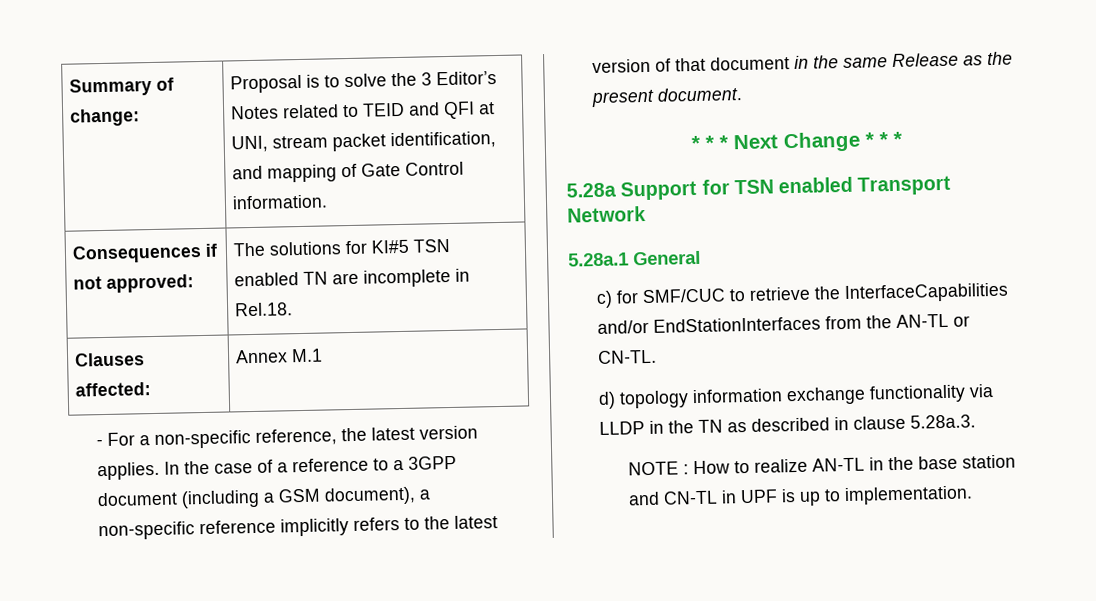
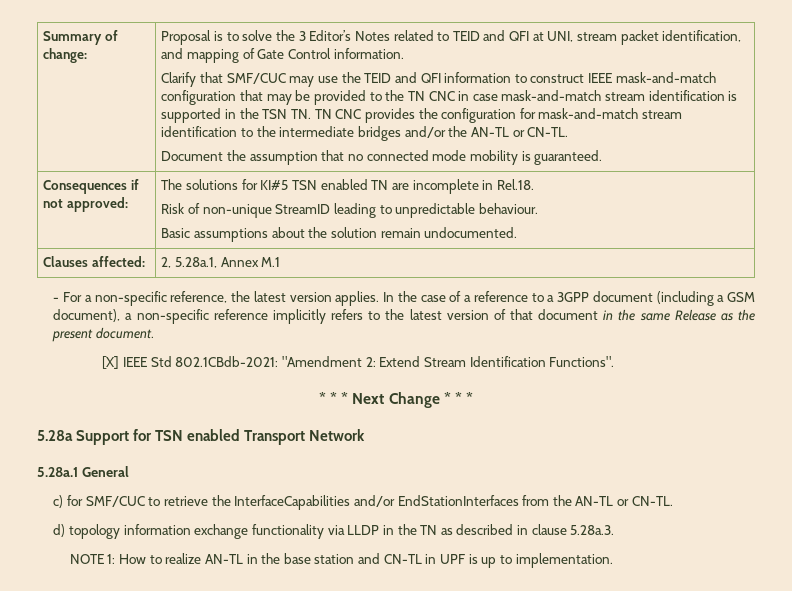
(329, 202) none -> [161,72,716,87] [161,90,738,105] [161,108,683,123] [161,126,569,141] [161,150,603,165] // Clarify that SMF/CUC may use the TEID and QFI information to construct IEEE mask-and-match configuration that may be provided to the TN CNC in case mask-and-match stream identification is supported in the TSN TN. TN CNC provides the configuration for mask-and-match stream identification to the intermediate bridges and/or the AN-TL or CN-TL. // Document the assumption that no connected mode mobility is guaranteed.
(294, 309) none -> [161,203,538,218] [161,227,518,242] // Risk of non-unique StreamID leading to unpredictable behaviour. // Basic assumptions about the solution remain undocumented.
(152, 389) none -> [161,257,218,268] 2, 5.28a.1,
(743, 94) none -> [102,356,615,369] // [X] IEEE Std 802.1CBdb-2021: "Amendment 2: Extend Stream Identification Functions".
[683,464,690,475] : -> [107,554,116,564] 1:

